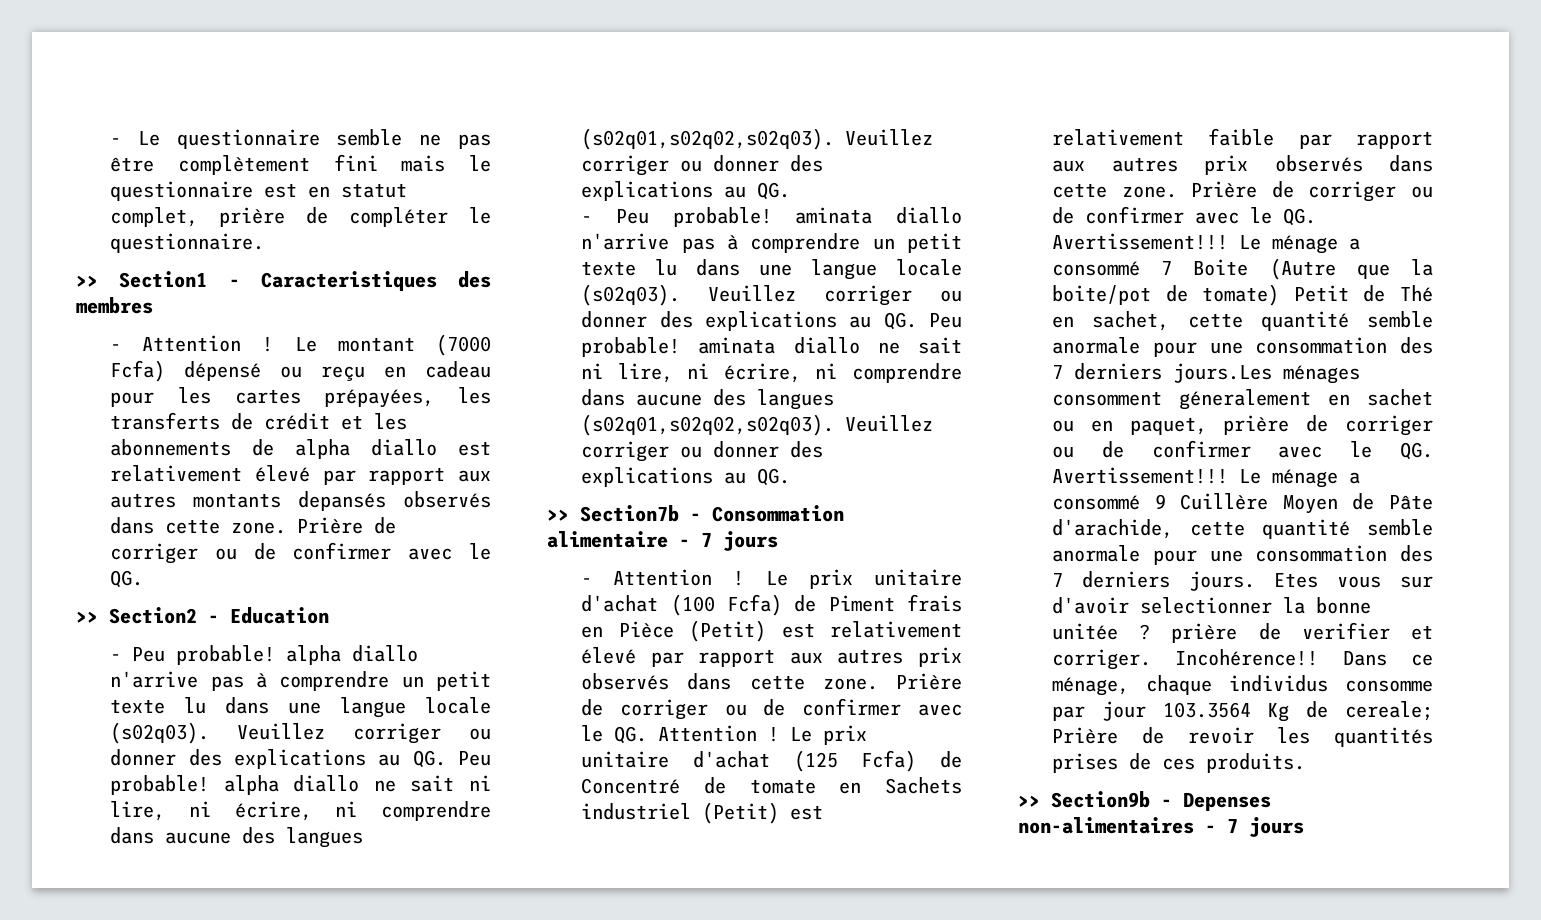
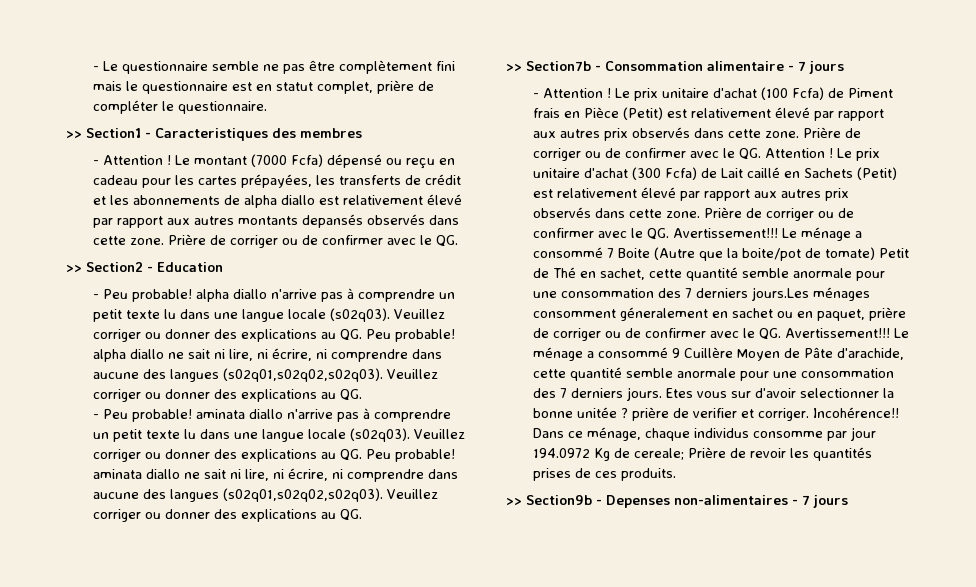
[793,750,962,772] [581,777,816,794] (125 Fcfa) de Concentré de tomate -> [631,167,780,180] (300 Fcfa) de Lait caillé
[581,802,824,824] [1052,128,1275,146] industriel (Petit) est relativement faible -> [856,167,897,180] [532,187,676,198] (Petit) est relativement élevé
[1162,702,1251,718] 103.3564 -> [532,448,590,458] 194.0972

